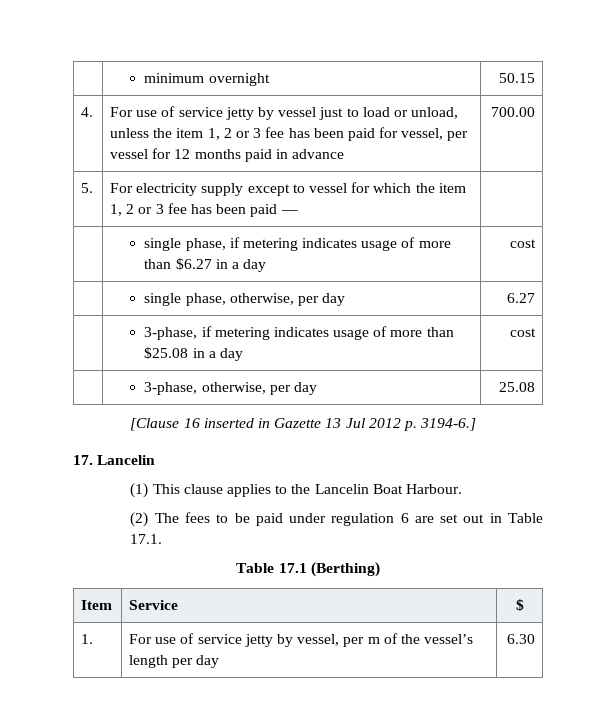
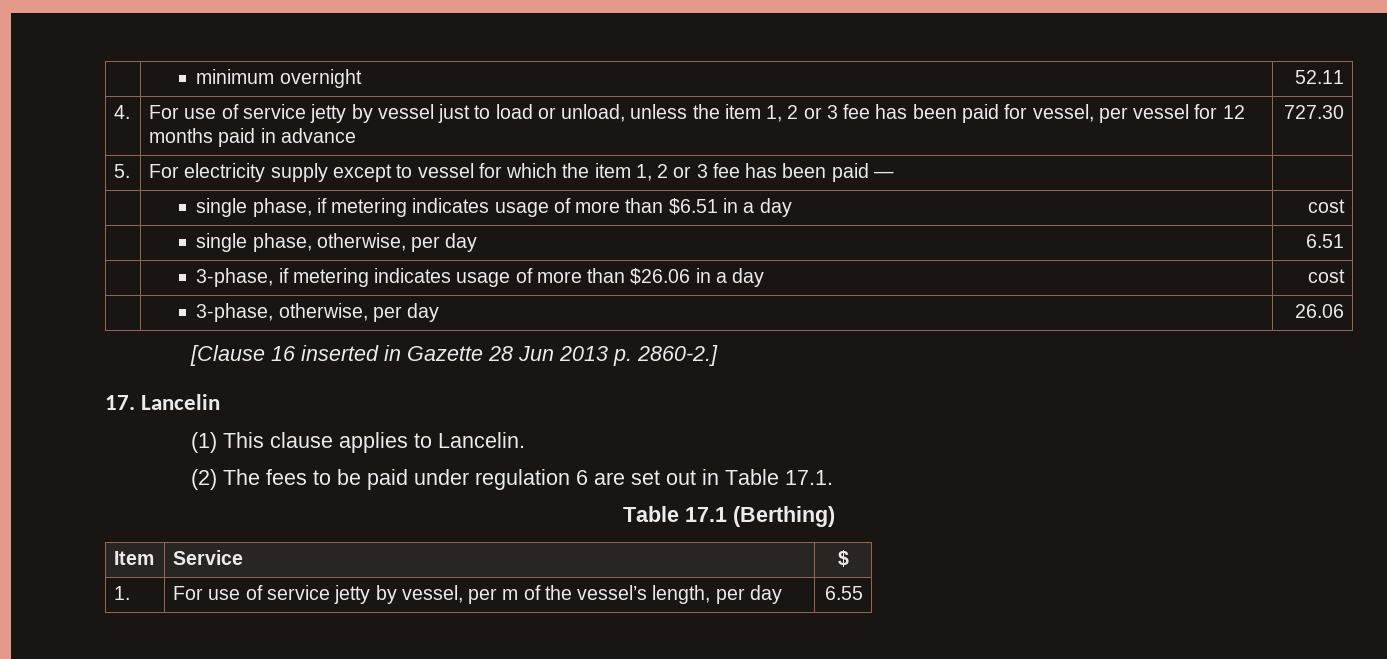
[498,73,535,83] 50.15 -> [1294,70,1344,84] 52.11
[490,107,535,117] 700.00 -> [1283,105,1344,119] 727.30
[175,258,212,270] $6.27 -> [668,198,718,215] $6.51
[506,293,535,303] 6.27 -> [1305,234,1344,248] 6.51
[144,347,189,359] $25.08 -> [630,268,691,285] $26.06
[498,382,535,392] 25.08 -> [1294,304,1344,318] 26.06
[325,418,477,431] 13 Jul 2012 p. 3194-6.] -> [487,345,718,366] 28 Jun 2013 p. 2860-2.]
[291,484,462,494] the Lancelin Boat Harbour. -> [437,432,525,448] Lancelin.
[129,655,220,668] [506,634,535,644] length per day | 6.30 -> [652,585,782,604] [824,586,863,600] length, per day | 6.55

